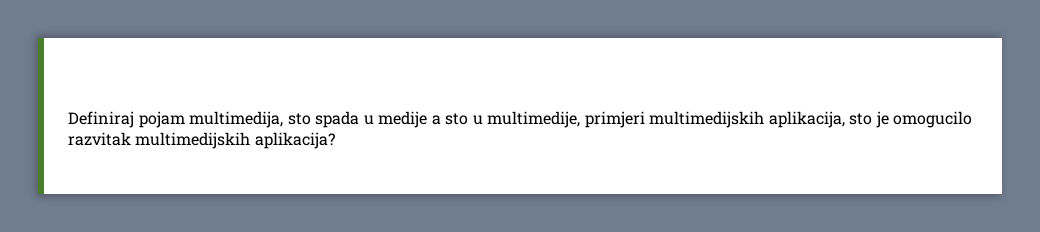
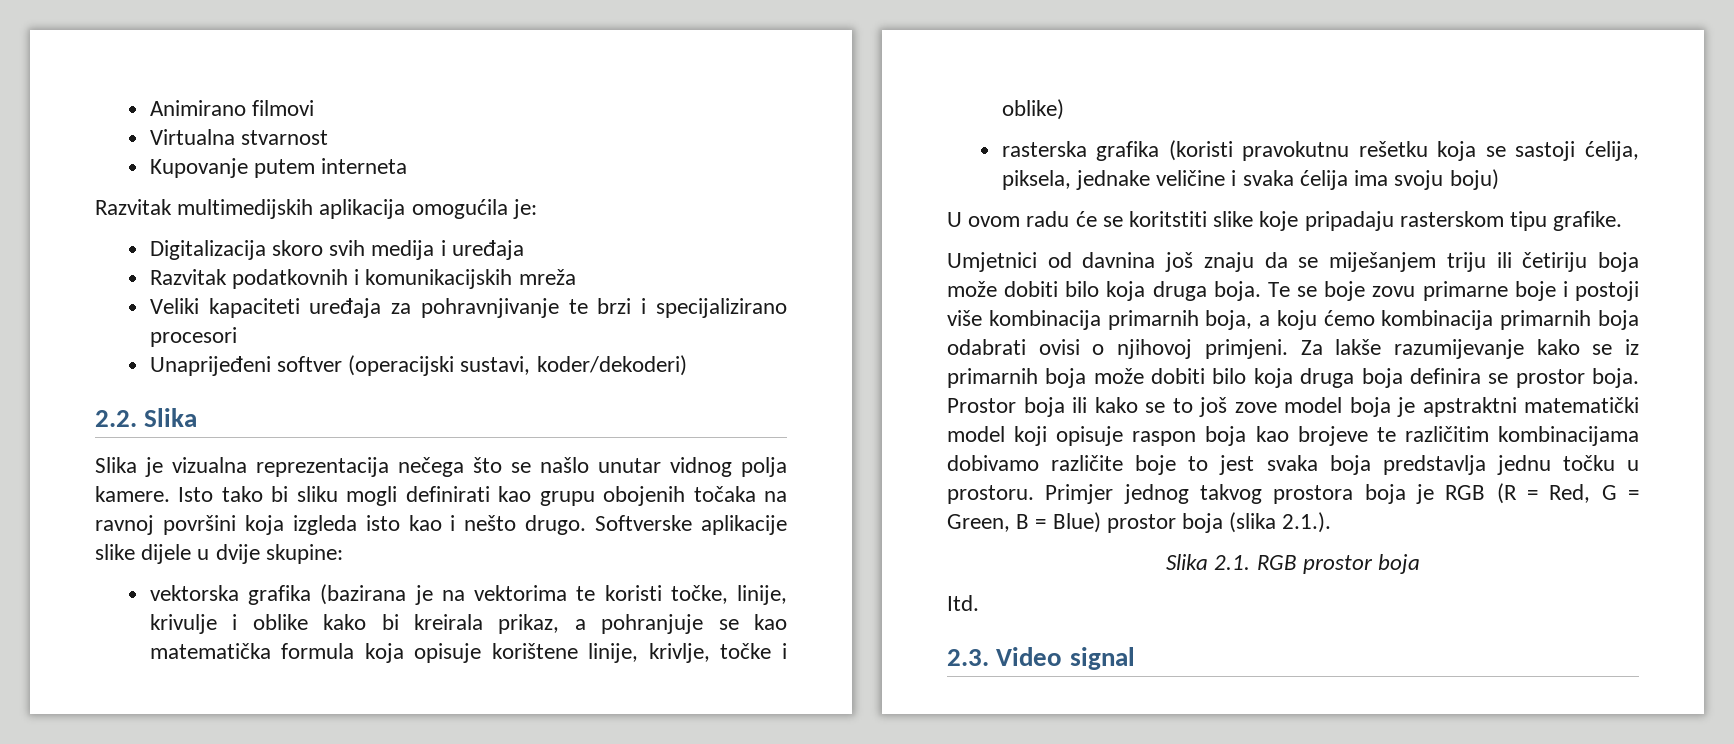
[68,111,972,128] [68,132,335,149] Definiraj pojam multimedija, sto spada u medije a sto u multimedije, primjeri multimedijskih aplikacija, sto je omogucilo razvitak multimedijskih aplikacija? -> [149,100,315,116] [149,129,329,145] [149,158,408,178] [95,199,537,219] [149,240,524,260] [149,269,576,289] [149,298,787,318] [149,327,237,347] [149,355,687,376] [95,408,198,427] [95,457,787,477] [95,486,787,506] [95,515,787,535] [95,544,343,564] [149,584,787,605] [149,614,787,634] [149,643,788,663] [1001,99,1064,120] [1001,140,1639,161] [1001,169,1499,190] [947,211,1623,231] [947,252,1639,272] [947,281,1639,301] [947,310,1639,330] [947,339,1639,359] [947,368,1639,388] [947,397,1639,417] [947,426,1639,446] [947,455,1639,475] [947,483,1639,504] [947,512,1332,533] [1166,554,1420,574] [947,595,979,611] [947,647,1135,670] Animirano filmovi // Virtualna stvarnost // Kupovanje putem interneta // Razvitak multimedijskih aplikacija omogućila je: // Digitalizacija skoro svih medija i uređaja // Razvitak podatkovnih i komunikacijskih mreža // Veliki kapaciteti uređaja za pohravnjivanje te brzi i specijalizirano procesori // Unaprijeđeni softver (operacijski sustavi, koder/dekoderi) // 2.2. Slika // Slika je vizualna reprezentacija nečega što se našlo unutar vidnog polja kamere. Isto tako bi sliku mogli definirati kao grupu obojenih točaka na ravnoj površini koja izgleda isto kao i nešto drugo. Softverske aplikacije slike dijele u dvije skupine: // vektorska grafika (bazirana je na vektorima te koristi točke, linije, krivulje i oblike kako bi kreirala prikaz, a pohranjuje se kao matematička formula koja opisuje korištene linije, krivlje, točke i oblike) // rasterska grafika (koristi pravokutnu rešetku koja se sastoji ćelija, piksela, jednake veličine i svaka ćelija ima svoju boju) // U ovom radu će se koritstiti slike koje pripadaju rasterskom tipu grafike. // Umjetnici od davnina još znaju da se miješanjem triju ili četiriju boja može dobiti bilo koja druga boja. Te se boje zovu primarne boje i postoji više kombinacija primarnih boja, a koju ćemo kombinacija primarnih boja odabrati ovisi o njihovoj primjeni. Za lakše razumijevanje kako se iz primarnih boja može dobiti bilo koja druga boja definira se prostor boja. Prostor boja ili kako se to još zove model boja je apstraktni matematički model koji opisuje raspon boja kao brojeve te različitim kombinacijama dobivamo različite boje to jest svaka boja predstavlja jednu točku u prostoru. Primjer jednog takvog prostora boja je RGB (R = Red, G = Green, B = Blue) prostor boja (slika 2.1.). // Slika 2.1. RGB prostor boja // Itd. // 2.3. Video signal

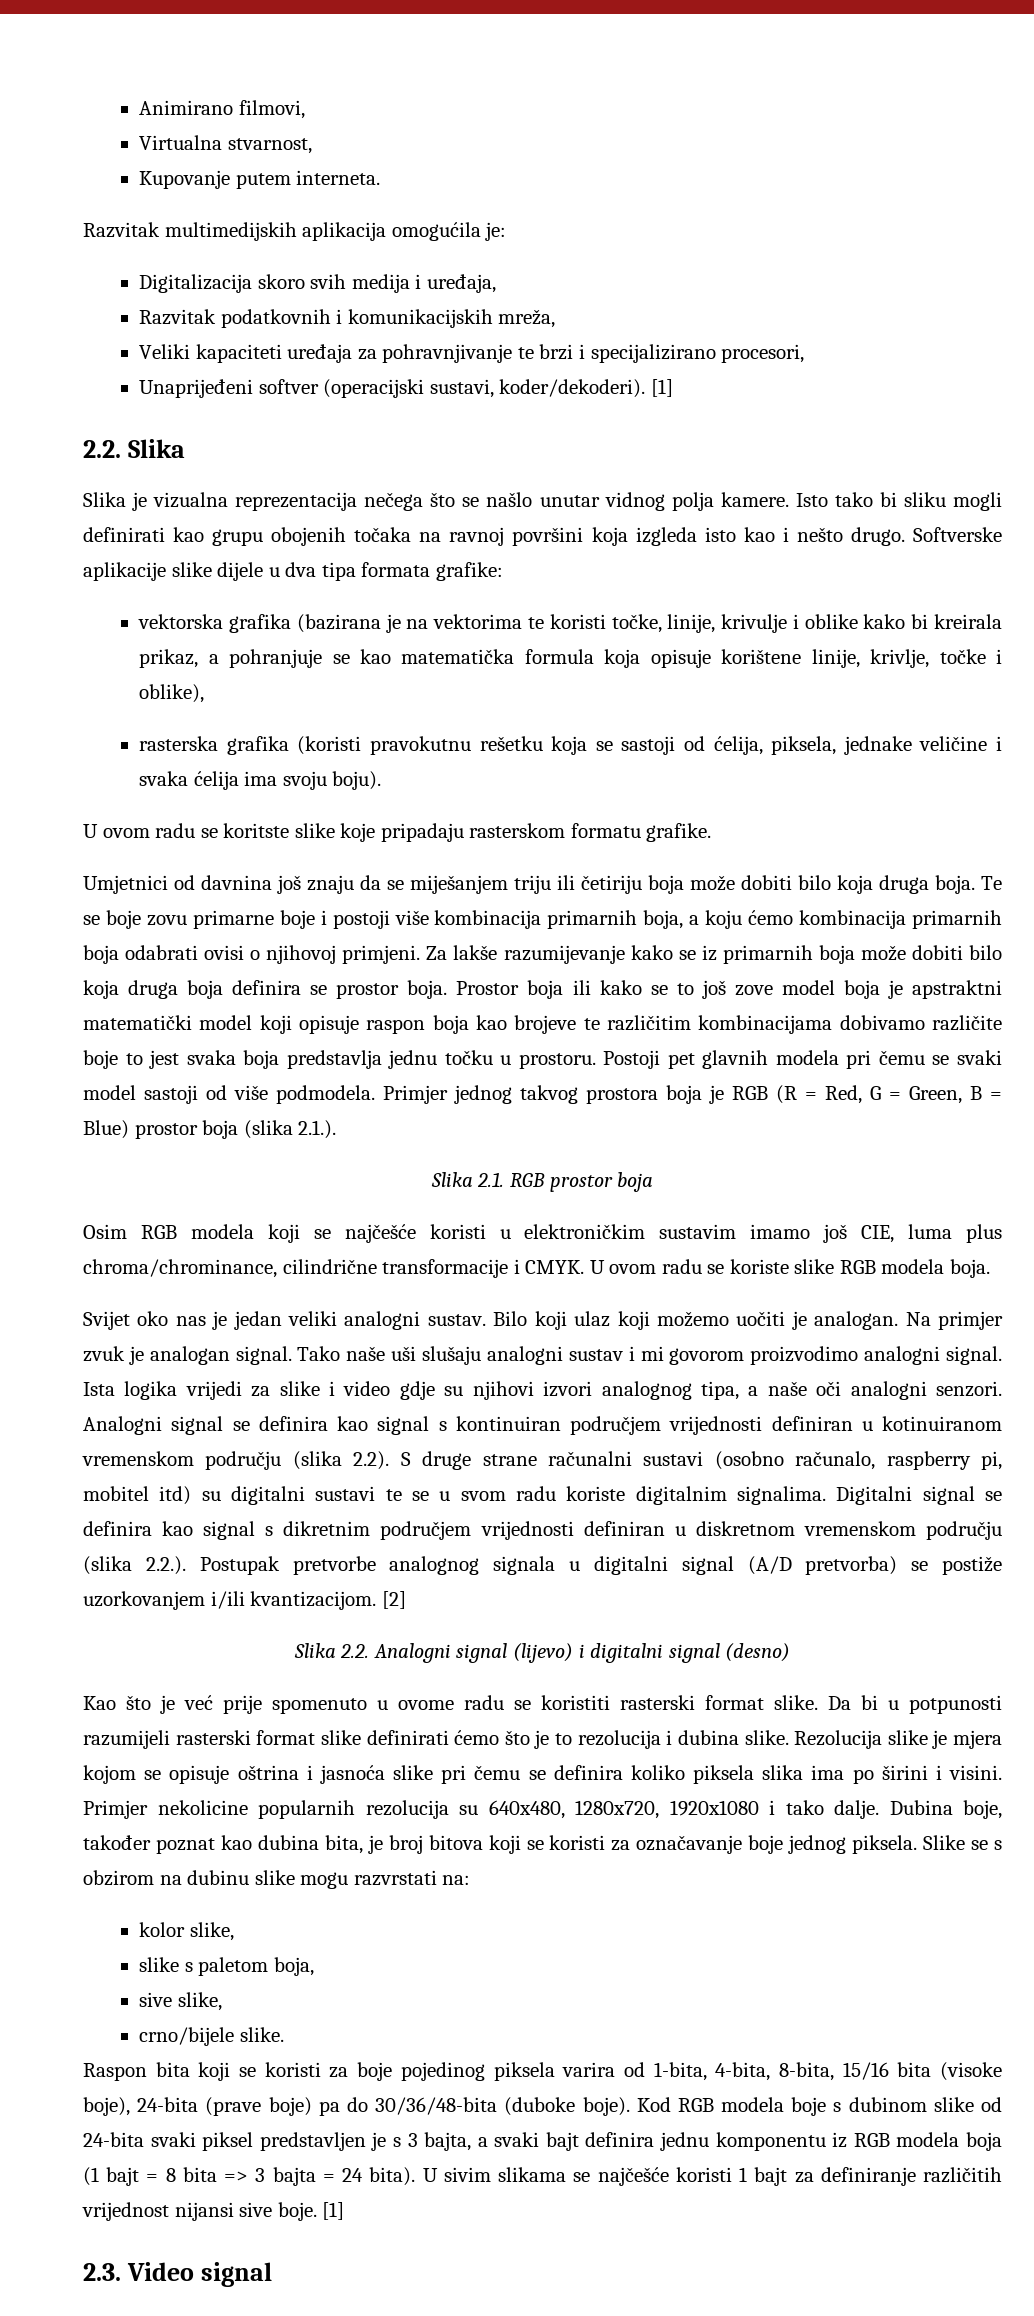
[252,100,315,116] filmovi -> [238,100,305,119] filmovi,
[241,130,329,145] stvarnost -> [227,138,312,154] stvarnost,
[321,158,408,174] interneta -> [296,170,381,185] interneta.
[451,240,524,260] uređaja -> [426,274,496,293] uređaja,
[518,269,576,285] mreža -> [498,309,556,328] mreža,
[149,327,237,347] procesori -> [721,344,805,363] procesori,
[536,355,687,376] koder/dekoderi) -> [499,379,673,398] koder/dekoderi). [1]
[215,544,343,564] dvije skupine: -> [285,562,503,581] dva tipa formata grafike:
[1001,99,1064,120] oblike) -> [139,684,205,703] oblike),
(1576, 151) none -> [684,736,706,751] od
[1449,169,1499,190] [947,211,1208,227] boju) // U ovom radu će se koritstiti -> [332,771,382,790] [83,823,290,838] boju). // U ovom radu se koritste
[1510,211,1548,231] tipu -> [570,823,641,838] formatu
(1034, 494) none -> [603,1050,1002,1069] [83,1085,375,1104] Postoji pet glavnih modela pri čemu se svaki model sastoji od više podmodela.
[947,595,979,611] Itd. -> [83,1224,1003,1243] [83,1259,990,1278] [83,1311,1003,1330] [83,1346,1003,1365] [83,1381,1002,1400] [83,1416,1002,1435] [82,1451,1002,1470] [83,1486,1003,1505] [83,1521,1002,1540] [83,1556,1003,1575] [83,1591,406,1610] [293,1643,791,1663] [83,1695,1002,1714] [83,1730,1002,1749] [83,1765,1002,1784] [83,1800,1002,1819] [83,1835,1003,1854] [83,1870,471,1889] [139,1922,234,1941] [139,1957,314,1976] [139,1992,222,2011] [139,2027,284,2046] [83,2062,1002,2081] [83,2097,1002,2116] [83,2132,1003,2151] [83,2167,1002,2186] [82,2202,345,2221] Osim RGB modela koji se najčešće koristi u elektroničkim sustavim imamo još CIE, luma plus chroma/chrominance, cilindrične transformacije i CMYK. U ovom radu se koriste slike RGB modela boja. // Svijet oko nas je jedan veliki analogni sustav. Bilo koji ulaz koji možemo uočiti je analogan. Na primjer zvuk je analogan signal. Tako naše uši slušaju analogni sustav i mi govorom proizvodimo analogni signal. Ista logika vrijedi za slike i video gdje su njihovi izvori analognog tipa, a naše oči analogni senzori. Analogni signal se definira kao signal s kontinuiran područjem vrijednosti definiran u kotinuiranom vremenskom području (slika 2.2). S druge strane računalni sustavi (osobno računalo, raspberry pi, mobitel itd) su digitalni sustavi te se u svom radu koriste digitalnim signalima. Digitalni signal se definira kao signal s dikretnim područjem vrijednosti definiran u diskretnom vremenskom području (slika 2.2.). Postupak pretvorbe analognog signala u digitalni signal (A/D pretvorba) se postiže uzorkovanjem i/ili kvantizacijom. [2] // Slika 2.2. Analogni signal (lijevo) i digitalni signal (desno) // Kao što je već prije spomenuto u ovome radu se koristiti rasterski format slike. Da bi u potpunosti razumijeli rasterski format slike definirati ćemo što je to rezolucija i dubina slike. Rezolucija slike je mjera kojom se opisuje oštrina i jasnoća slike pri čemu se definira koliko piksela slika ima po širini i visini. Primjer nekolicine popularnih rezolucija su 640x480, 1280x720, 1920x1080 i tako dalje. Dubina boje, također poznat kao dubina bita, je broj bitova koji se koristi za označavanje boje jednog piksela. Slike se s obzirom na dubinu slike mogu razvrstati na: // kolor slike, // slike s paletom boja, // sive slike, // crno/bijele slike. // Raspon bita koji se koristi za boje pojedinog piksela varira od 1-bita, 4-bita, 8-bita, 15/16 bita (visoke boje), 24-bita (prave boje) pa do 30/36/48-bita (duboke boje). Kod RGB modela boje s dubinom slike od 24-bita svaki piksel predstavljen je s 3 bajta, a svaki bajt definira jednu komponentu iz RGB modela boja (1 bajt = 8 bita => 3 bajta = 24 bita). U sivim slikama se najčešće koristi 1 bajt za definiranje različitih vrijednost nijansi sive boje. [1]

